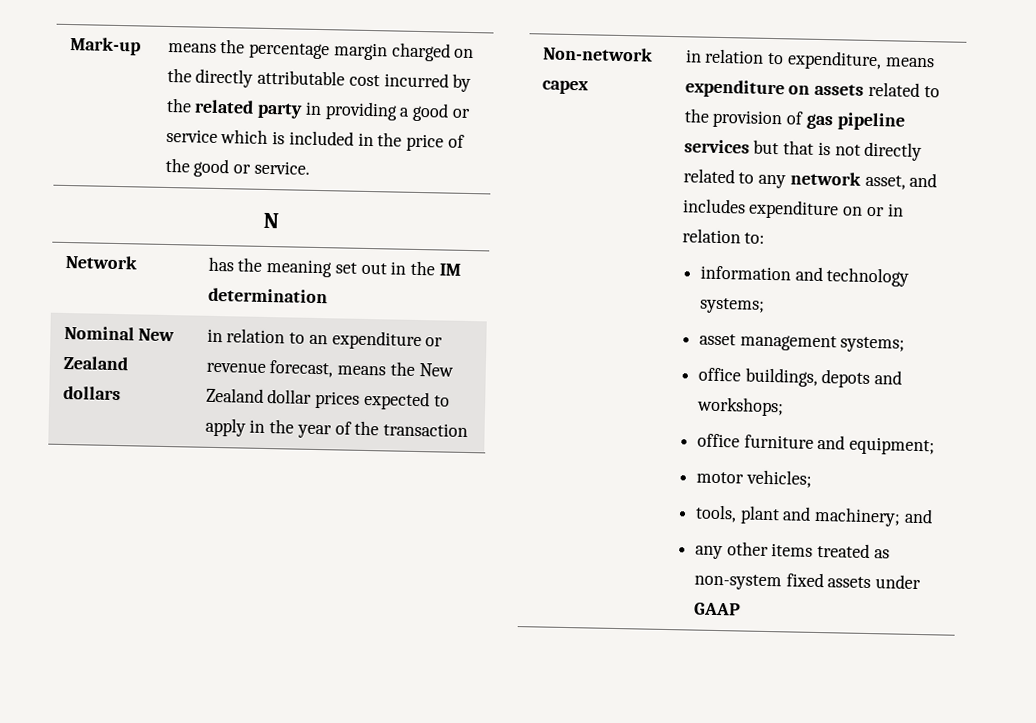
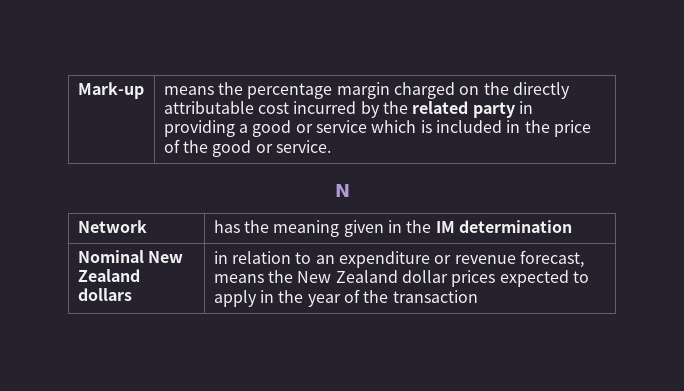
[334,262,387,275] set out -> [343,220,384,237] given
[542,46,653,62] [541,80,589,95] [684,48,935,71] [684,79,940,99] [683,108,906,131] [683,139,923,161] [682,168,938,190] [682,198,904,220] [681,228,766,244] [699,265,910,287] [699,297,765,314] [698,333,906,353] [697,367,903,389] [695,396,784,417] [696,433,936,456] [695,469,812,488] [694,504,933,527] [694,541,890,560] [693,572,922,591] [693,602,741,616] // Non-network capex | in relation to expenditure, means expenditure on assets related to the provision of gas pipeline services but that is not directly related to any network asset, and includes expenditure on or in relation to: // information and technology systems; // asset management systems; // office buildings, depots and workshops; // office furniture and equipment; // motor vehicles; // tools, plant and machinery; and // any other items treated as non-system fixed assets under GAAP -> (478, 296) none

